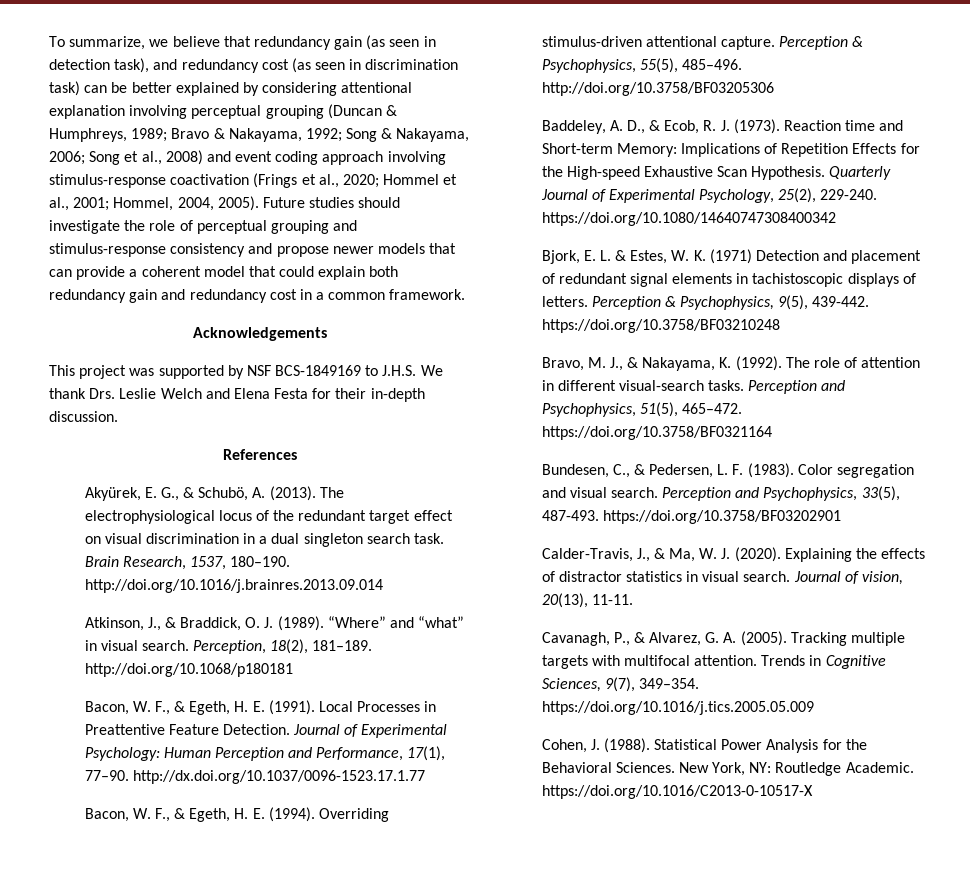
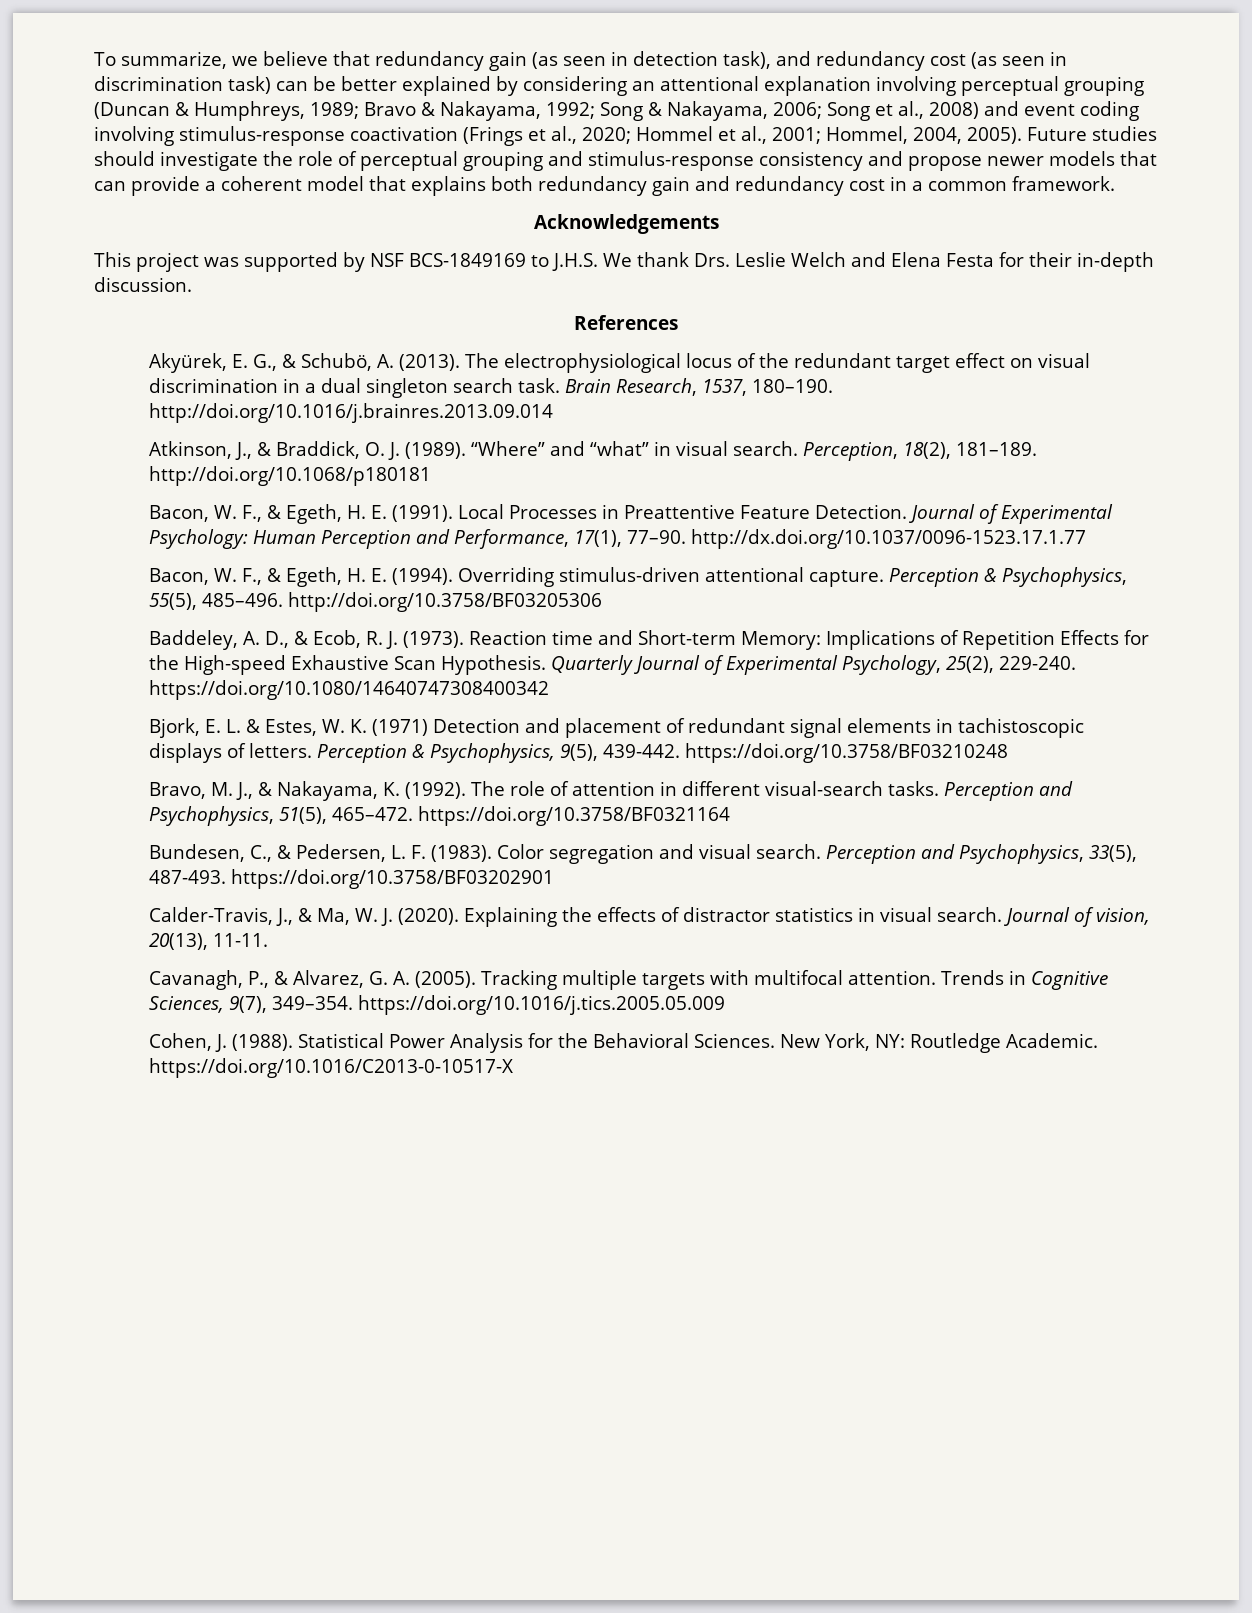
(338, 89) none -> [632,81,655,91] an
[322,151,384,165] approach -> (1139, 111) none
[279,266,366,280] could explain -> [411,176,486,196] explains

